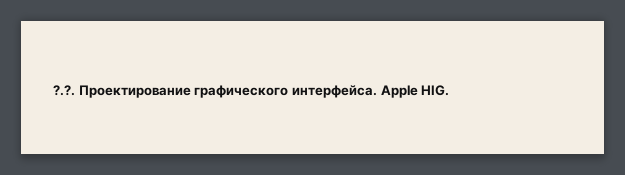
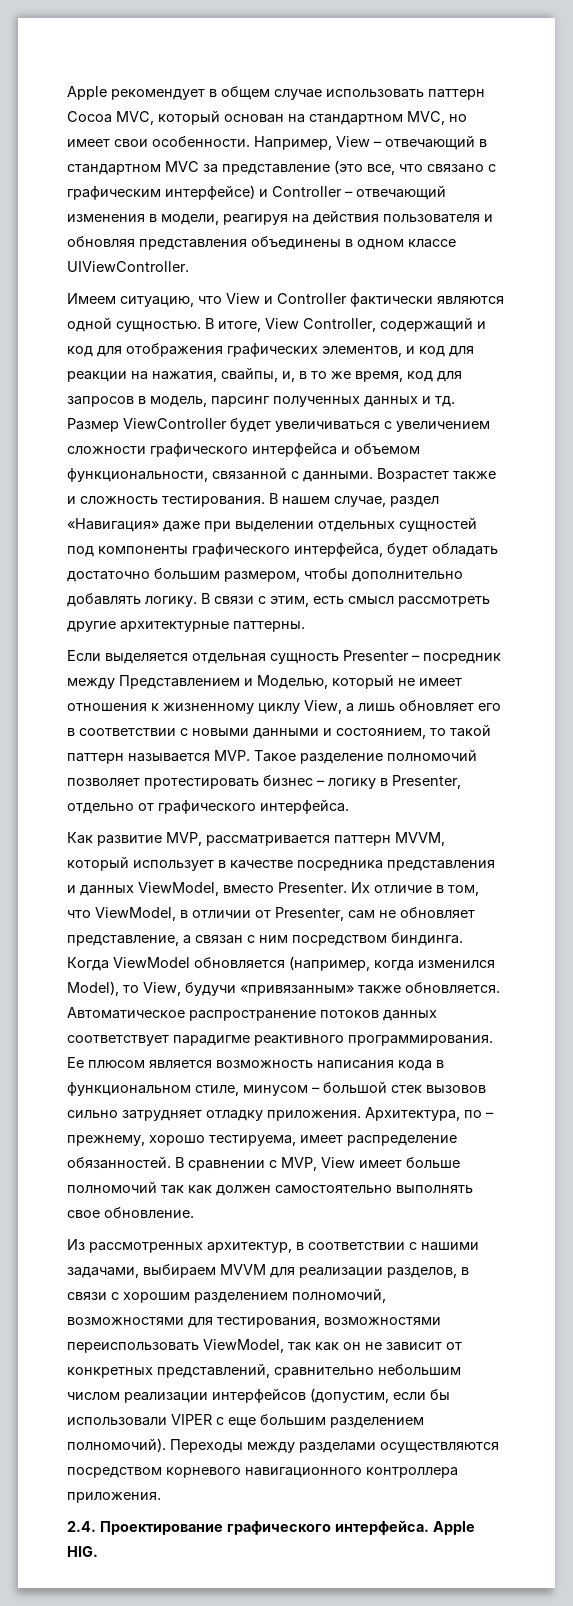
[53,85,75,96] ?.?. -> [67,86,485,100] [67,110,467,125] [67,135,487,150] [67,160,496,175] [67,185,446,200] [67,210,493,225] [67,236,456,250] [67,261,189,272] [67,293,504,307] [67,317,486,332] [67,343,474,357] [67,367,462,382] [67,396,455,407] [67,418,490,432] [67,442,420,457] [67,467,496,482] [67,493,439,507] [67,517,477,532] [67,542,498,557] [67,568,463,582] [67,593,490,607] [67,621,305,632] [67,650,501,664] [67,674,462,689] [67,700,501,714] [67,724,491,739] [67,749,477,764] [67,775,461,789] [67,799,349,814] [67,832,445,846] [67,856,495,871] [67,882,479,896] [67,907,475,921] [67,932,463,946] [67,956,495,971] [67,981,500,996] [67,1007,437,1021] [67,1035,493,1046] [67,1057,444,1071] [67,1081,486,1096] [67,1107,494,1121] [67,1135,457,1146] [67,1156,460,1171] [67,1181,473,1196] [67,1207,194,1218] [67,1239,479,1253] [67,1264,469,1278] [67,1288,386,1303] [67,1317,441,1328] [67,1339,462,1353] [67,1363,461,1378] [67,1388,450,1403] [67,1414,424,1428] [67,1438,499,1453] [67,1467,458,1478] [67,1492,161,1503] [67,1521,96,1532] Apple рекомендует в общем случае использовать паттерн Cocoa MVC, который основан на стандартном MVC, но имеет свои особенности. Например, View – отвечающий в стандартном MVC за представление (это все, что связано с графическим интерфейсе) и Controller – отвечающий изменения в модели, реагируя на действия пользователя и обновляя представления объединены в одном классе UIViewController. // Имеем ситуацию, что View и Controller фактически являются одной сущностью. В итоге, View Controller, содержащий и код для отображения графических элементов, и код для реакции на нажатия, свайпы, и, в то же время, код для запросов в модель, парсинг полученных данных и тд. Размер ViewController будет увеличиваться с увеличением сложности графического интерфейса и объемом функциональности, связанной с данными. Возрастет также и сложность тестирования. В нашем случае, раздел «Навигация» даже при выделении отдельных сущностей под компоненты графического интерфейса, будет обладать достаточно большим размером, чтобы дополнительно добавлять логику. В связи с этим, есть смысл рассмотреть другие архитектурные паттерны. // Если выделяется отдельная сущность Presenter – посредник между Представлением и Моделью, который не имеет отношения к жизненному циклу View, а лишь обновляет его в соответствии с новыми данными и состоянием, то такой паттерн называется MVP. Такое разделение полномочий позволяет протестировать бизнес – логику в Presenter, отдельно от графического интерфейса. // Как развитие MVP, рассматривается паттерн MVVM, который использует в качестве посредника представления и данных ViewModel, вместо Presenter. Их отличие в том, что ViewModel, в отличии от Presenter, сам не обновляет представление, а связан с ним посредством биндинга. Когда ViewModel обновляется (например, когда изменился Model), то View, будучи «привязанным» также обновляется. Автоматическое распространение потоков данных соответствует парадигме реактивного программирования. Ее плюсом является возможность написания кода в функциональном стиле, минусом – большой стек вызовов сильно затрудняет отладку приложения. Архитектура, по – прежнему, хорошо тестируема, имеет распределение обязанностей. В сравнении с MVP, View имеет больше полномочий так как должен самостоятельно выполнять свое обновление. // Из рассмотренных архитектур, в соответствии с нашими задачами, выбираем MVVM для реализации разделов, в связи c хорошим разделением полномочий, возможностями для тестирования, возможностями переиспользовать ViewModel, так как он не зависит от конкретных представлений, сравнительно небольшим числом реализации интерфейсов (допустим, если бы использовали VIPER с еще большим разделением полномочий). Переходы между разделами осуществляются посредством корневого навигационного контроллера приложения. // 2.4.

